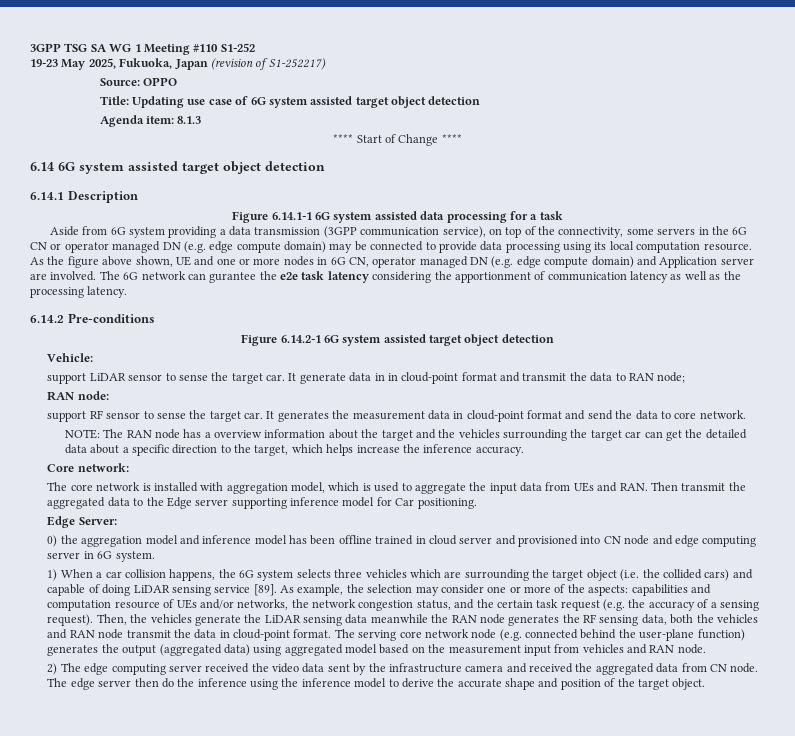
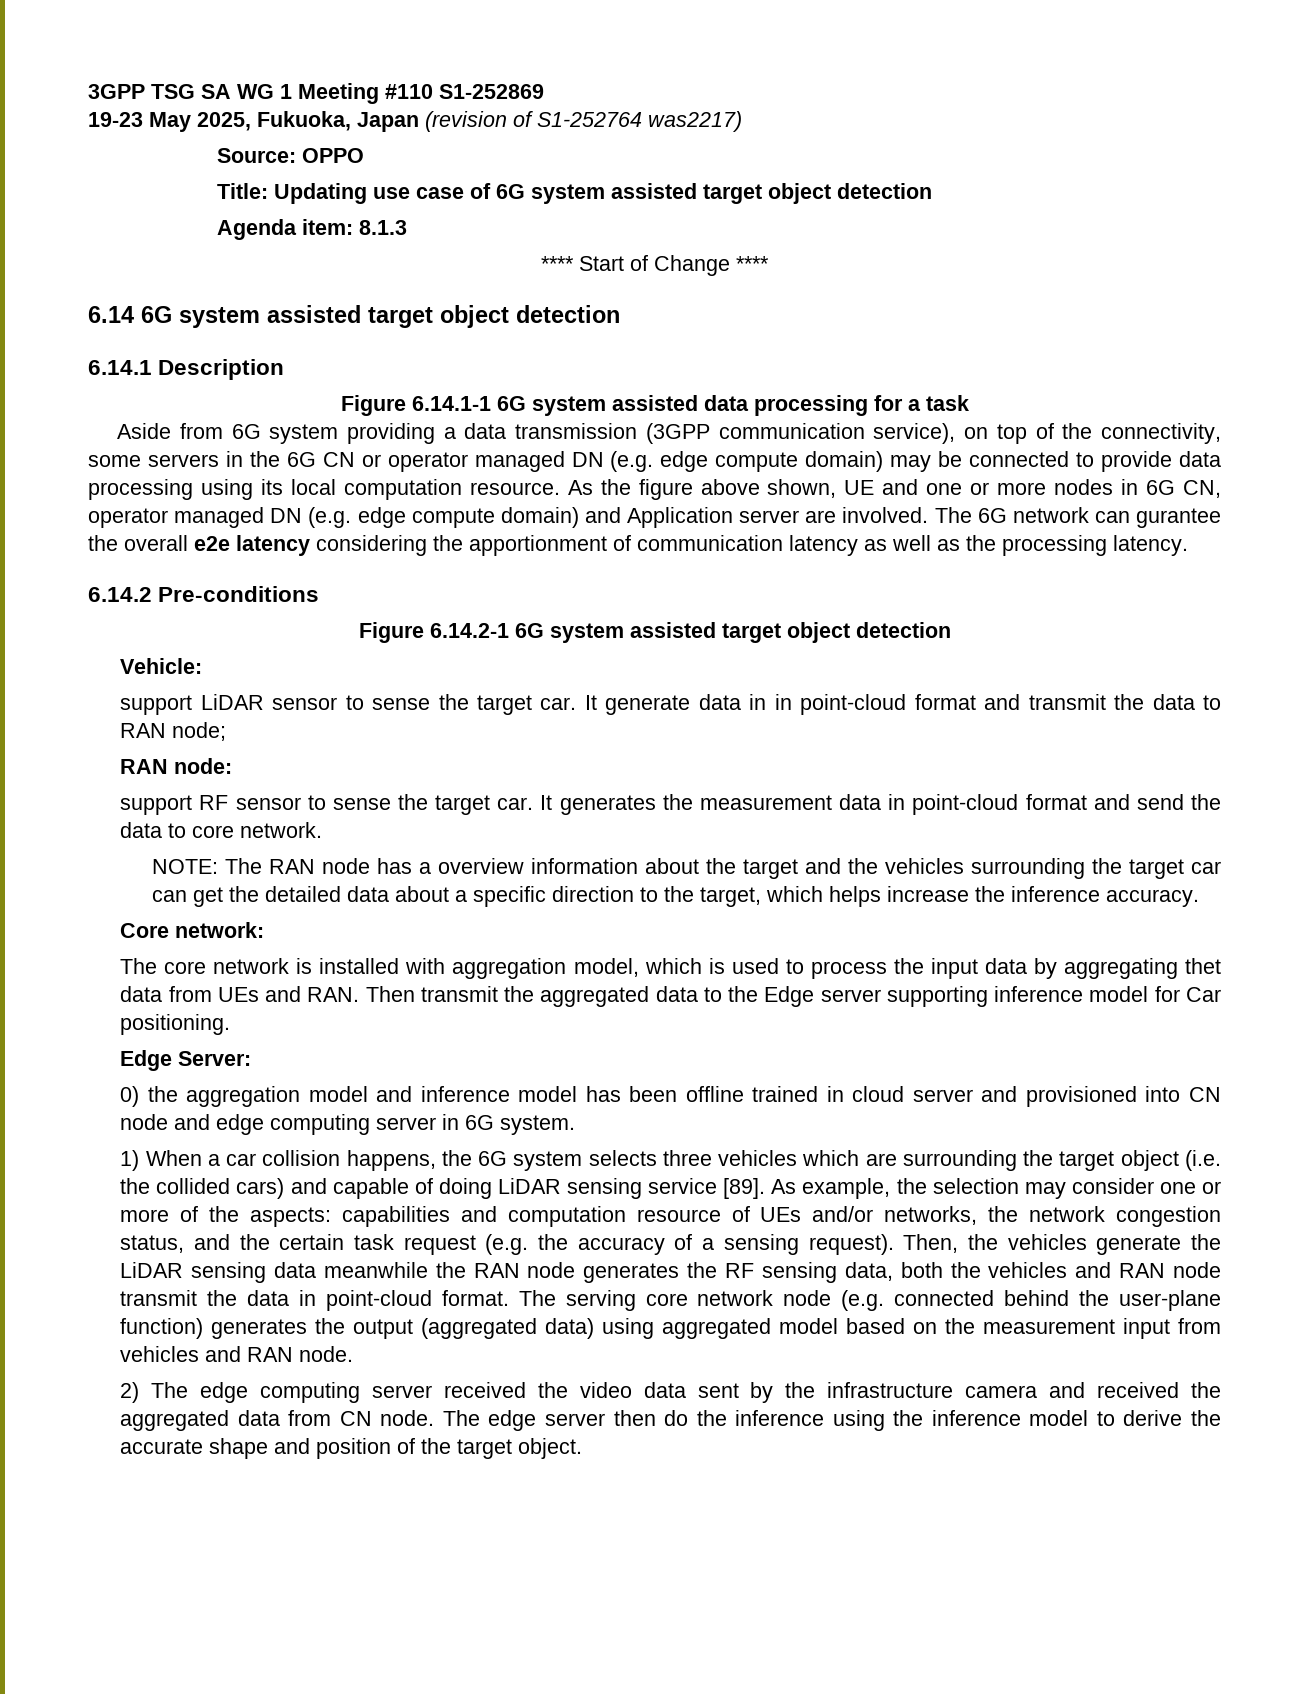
[220,43,255,52] S1-252 -> [439,84,544,99] S1-252869
[268,58,326,70] S1-252217) -> [537,111,742,132] S1-252764 was2217)
[280,271,325,280] e2e task -> [124,535,230,551] overall e2e
[401,372,459,384] cloud-point -> [800,694,907,715] point-cloud
[466,410,524,422] cloud-point -> [912,794,1019,815] point-cloud
[414,483,466,494] aggregate -> [810,961,887,979] process
(543, 487) none -> [1033,958,1221,979] [120,986,163,1002] by aggregating thet data
[233,629,291,641] cloud-point -> [325,1290,432,1311] point-cloud

